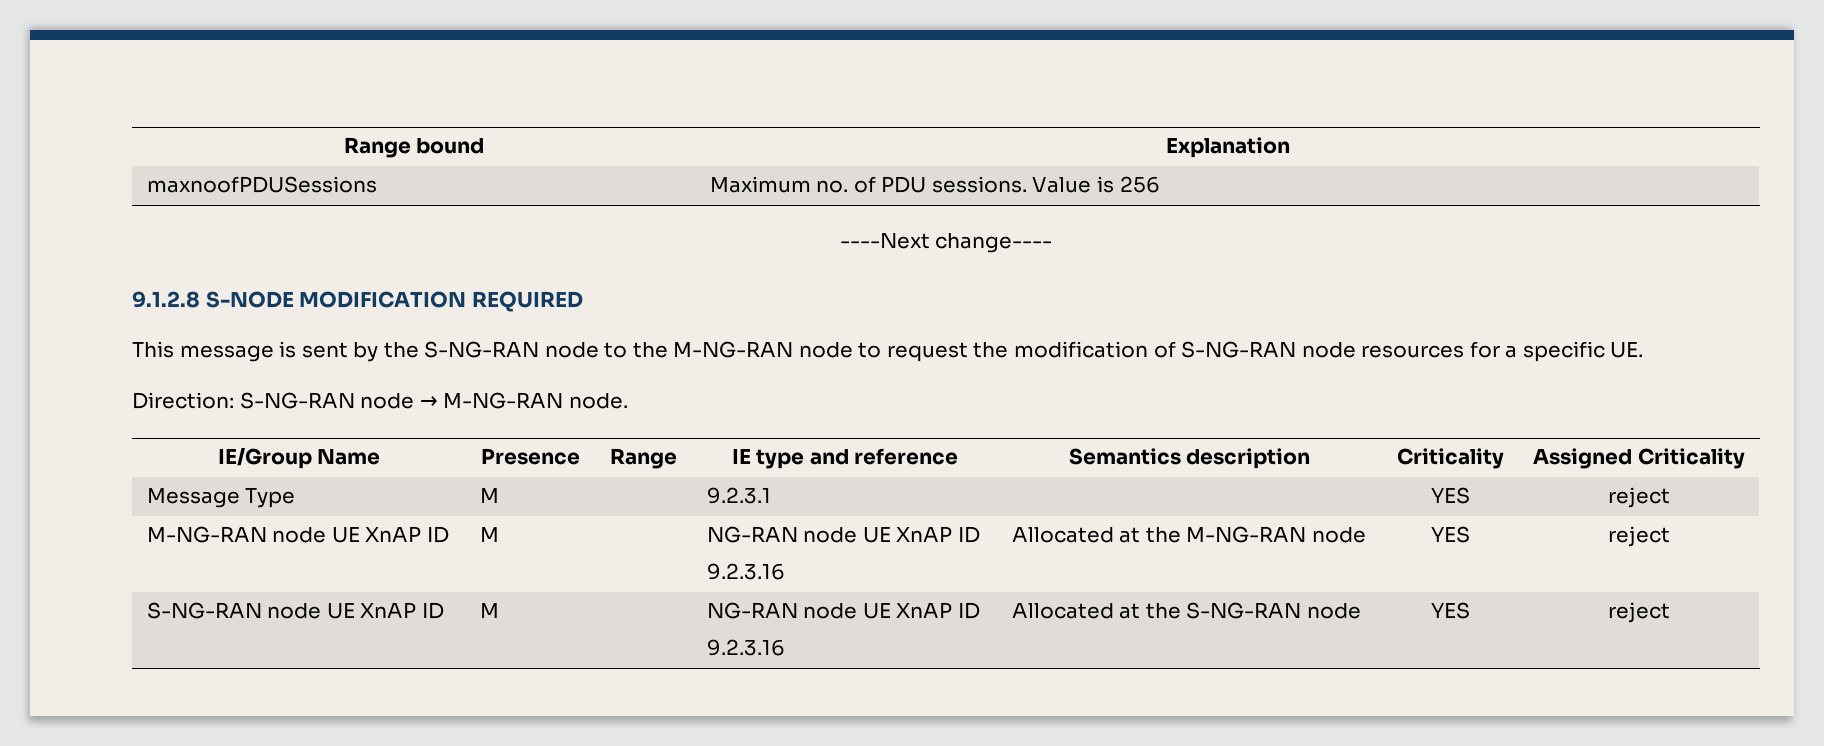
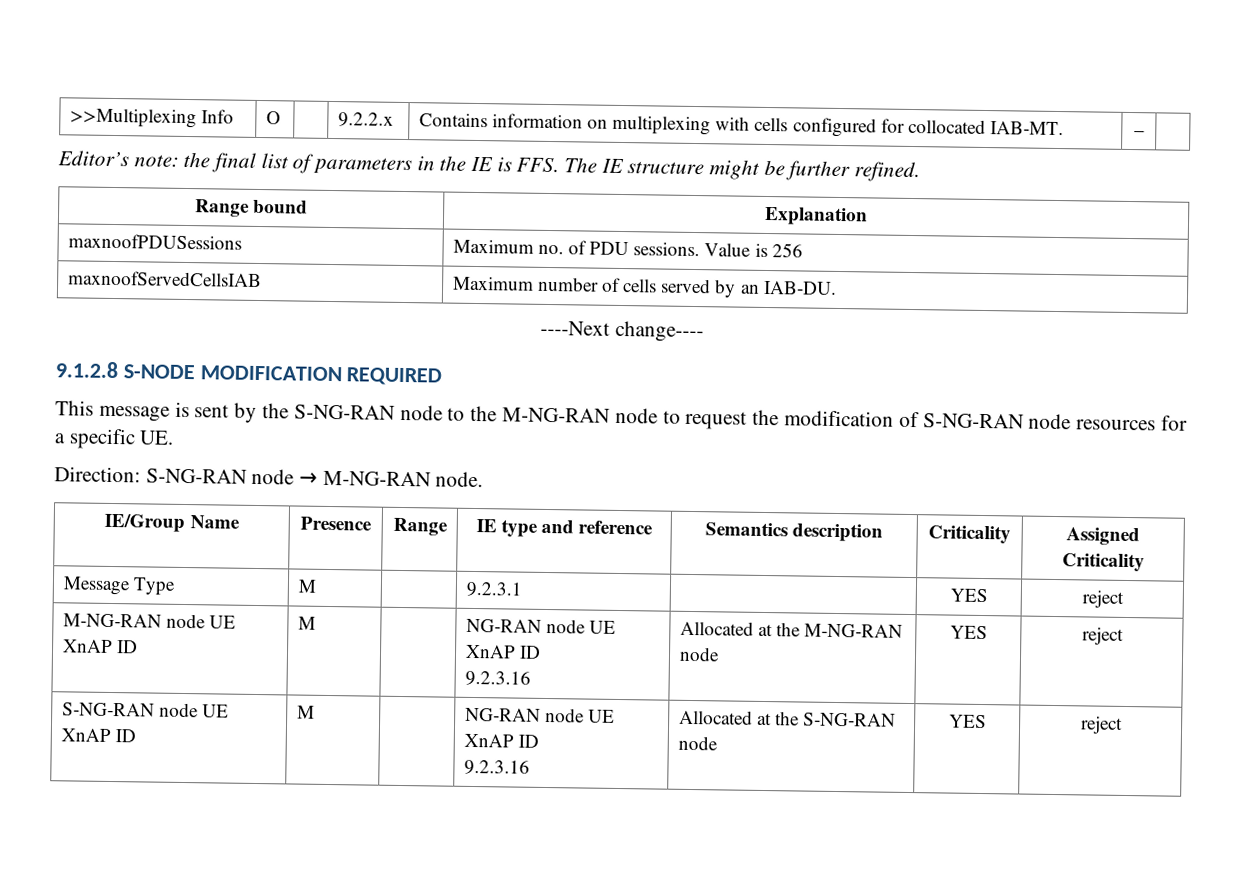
(343, 147) none -> [69,108,234,129] [265,111,281,125] [337,112,394,127] [418,113,1064,138] [1133,131,1145,137] [57,150,921,183] >>Multiplexing Info | O | | 9.2.2.x | Contains information on multiplexing with cells configured for collocated IAB-MT. | – | // Editor’s note: the final list of parameters in the IE is FFS. The IE structure might be further refined. //
(1160, 184) none -> [67,270,262,288] [452,276,837,298] // maxnoofServedCellsIAB | Maximum number of cells served by an IAB-DU.

